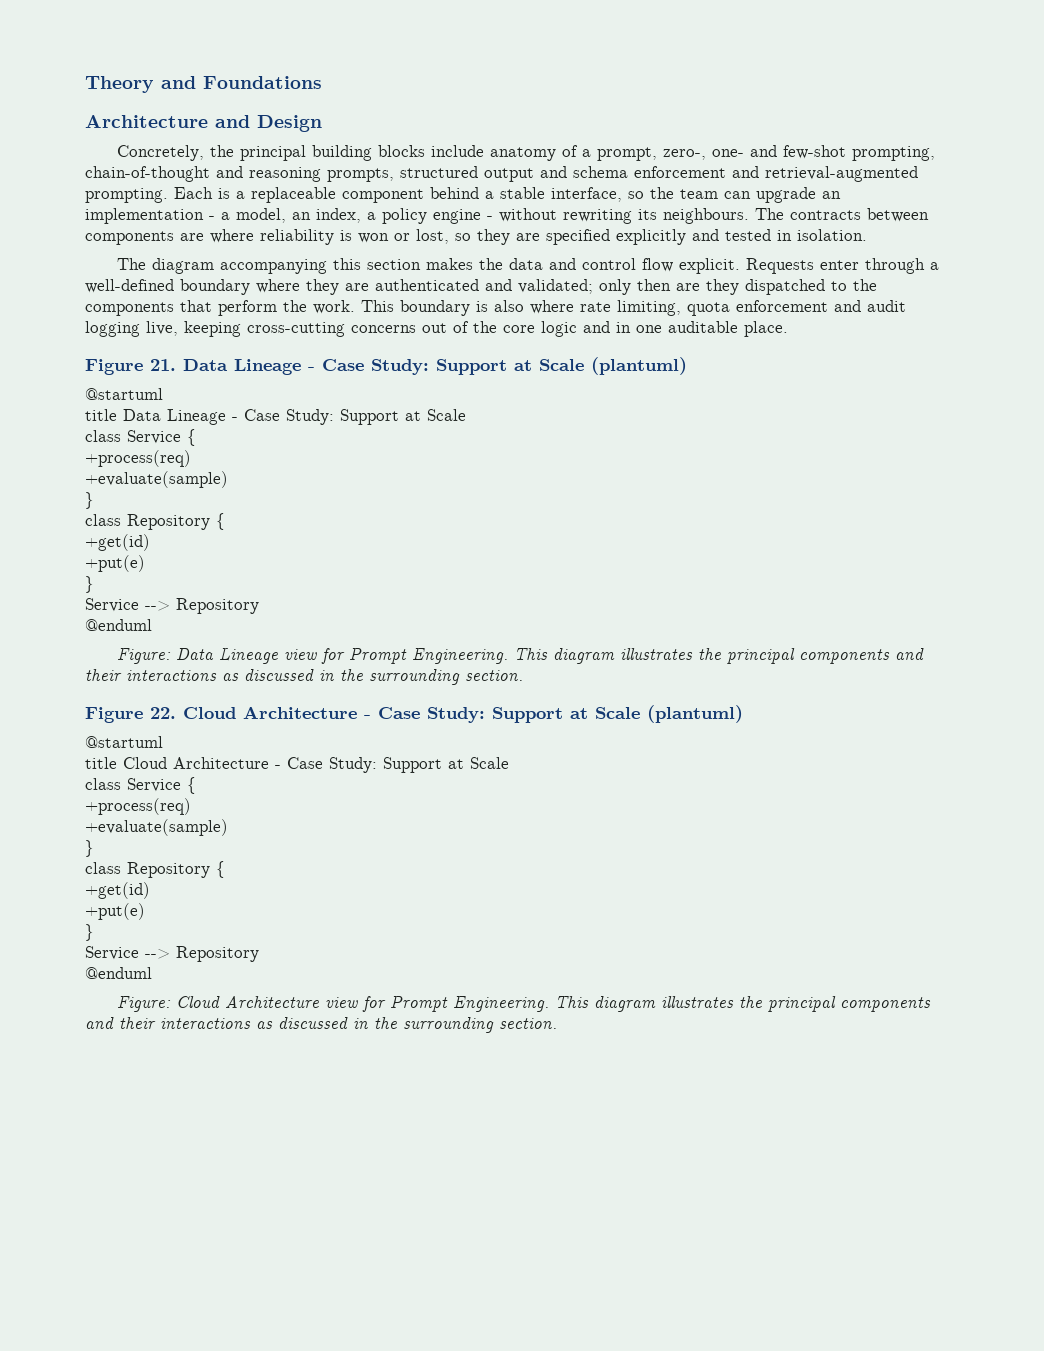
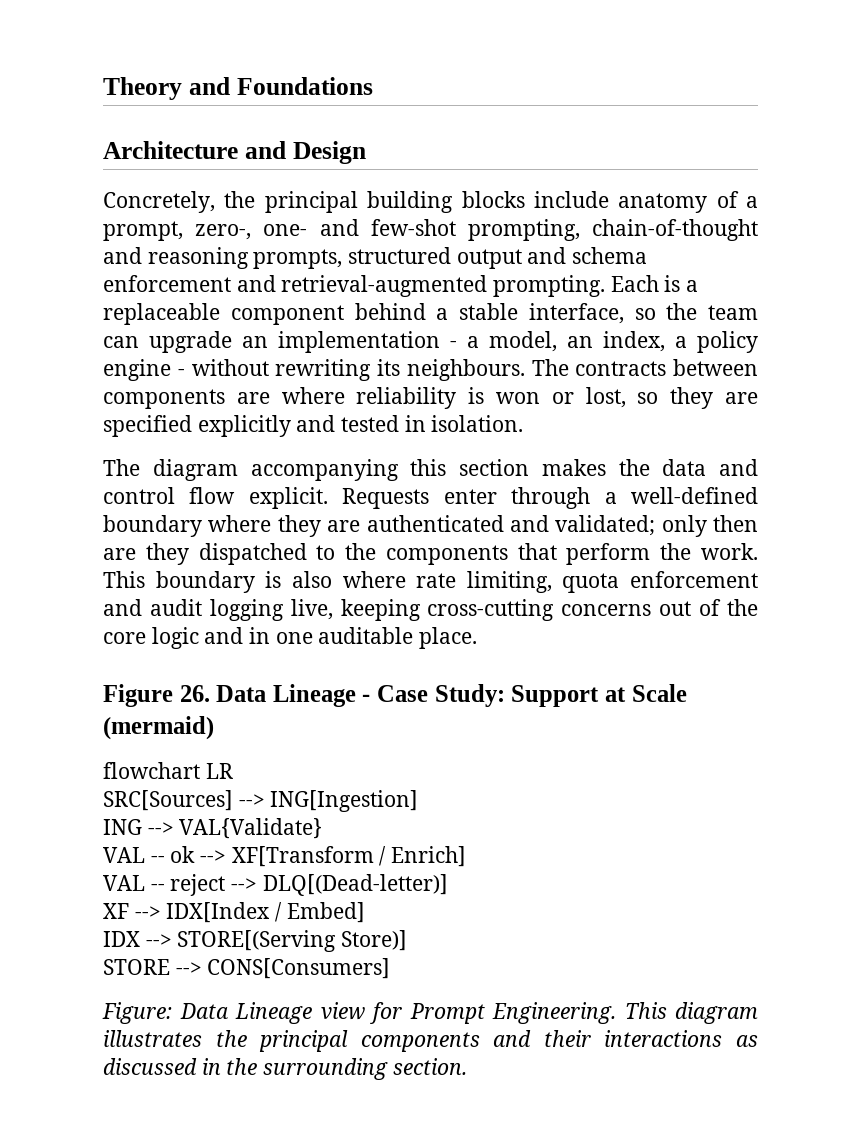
[150,357,687,375] [85,388,163,400] [85,409,466,425] [85,429,196,446] [85,450,191,467] [85,471,228,488] [85,492,94,509] [85,513,225,530] [85,534,150,551] [85,555,145,572] [85,576,94,593] [85,598,259,614] [85,619,152,631] 21. Data Lineage - Case Study: Support at Scale (plantuml) // @startuml // title Data Lineage - Case Study: Support at Scale // class Service { // +process(req) // +evaluate(sample) // } // class Repository { // +get(id) // +put(e) // } // Service --> Repository // @enduml -> [179,684,687,707] [103,716,214,740] [103,762,233,779] [103,790,419,812] [103,818,323,839] [103,846,467,867] [103,874,448,896] [103,902,365,923] [103,930,408,952] [103,958,391,979] 26. Data Lineage - Case Study: Support at Scale (mermaid) // flowchart LR // SRC[Sources] --> ING[Ingestion] // ING --> VAL{Validate} // VAL -- ok --> XF[Transform / Enrich] // VAL -- reject --> DLQ[(Dead-letter)] // XF --> IDX[Index / Embed] // IDX --> STORE[(Serving Store)] // STORE --> CONS[Consumers]
[85,705,743,723] [85,736,163,748] [85,757,509,773] [85,777,196,794] [85,798,191,815] [85,819,228,836] [85,840,94,857] [85,861,225,878] [85,882,150,899] [85,903,145,920] [85,924,94,941] [85,946,259,962] [85,967,152,979] [116,996,931,1012] [85,1017,557,1033] // Figure 22. Cloud Architecture - Case Study: Support at Scale (plantuml) // @startuml // title Cloud Architecture - Case Study: Support at Scale // class Service { // +process(req) // +evaluate(sample) // } // class Repository { // +get(id) // +put(e) // } // Service --> Repository // @enduml // Figure: Cloud Architecture view for Prompt Engineering. This diagram illustrates the principal components and their interactions as discussed in the surrounding section. -> (467, 1066) none

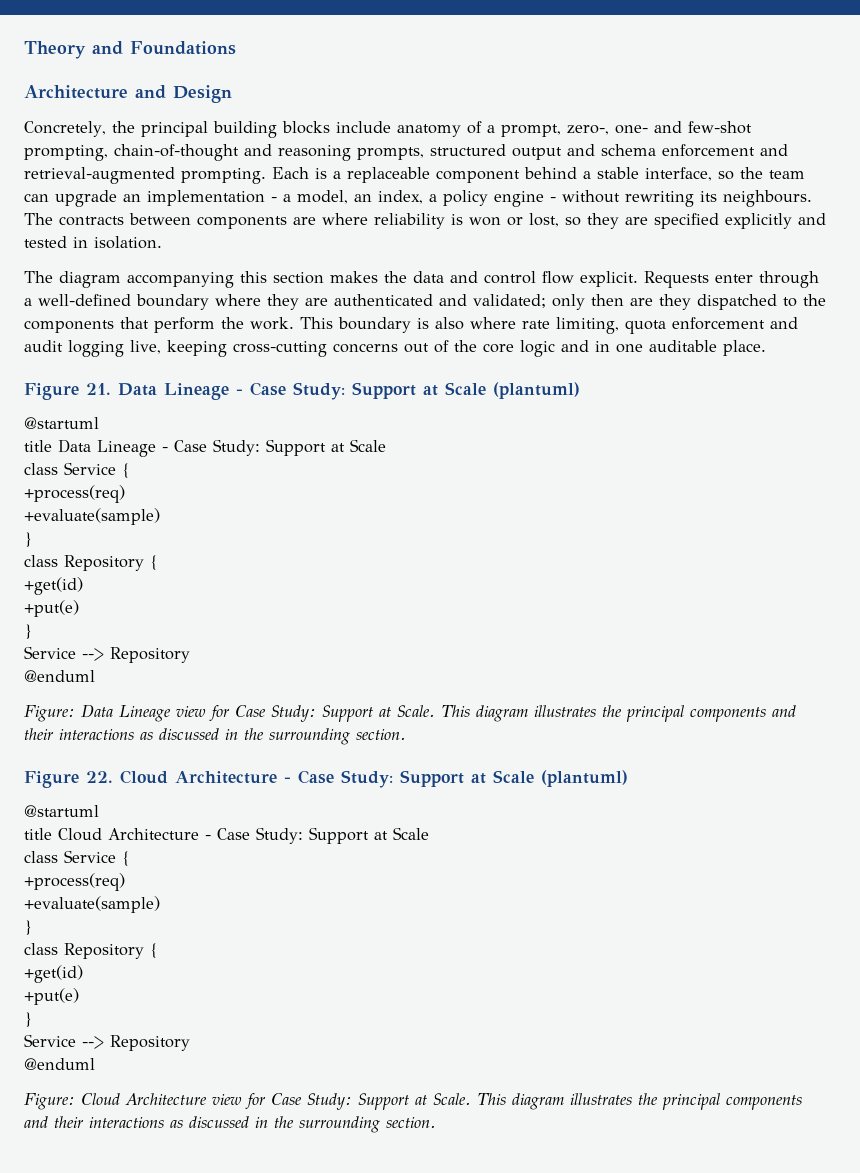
[179,684,687,707] [103,716,214,740] [103,762,233,779] [103,790,419,812] [103,818,323,839] [103,846,467,867] [103,874,448,896] [103,902,365,923] [103,930,408,952] [103,958,391,979] 26. Data Lineage - Case Study: Support at Scale (mermaid) // flowchart LR // SRC[Sources] --> ING[Ingestion] // ING --> VAL{Validate} // VAL -- ok --> XF[Transform / Enrich] // VAL -- reject --> DLQ[(Dead-letter)] // XF --> IDX[Index / Embed] // IDX --> STORE[(Serving Store)] // STORE --> CONS[Consumers] -> [86,382,580,400] [24,417,99,429] [24,439,386,457] [24,462,130,478] [24,485,125,503] [24,508,160,525] [24,532,32,547] [24,555,158,571] [24,577,83,595] [24,600,79,617] [24,624,32,639] [24,646,190,663] [24,670,95,682] 21. Data Lineage - Case Study: Support at Scale (plantuml) // @startuml // title Data Lineage - Case Study: Support at Scale // class Service { // +process(req) // +evaluate(sample) // } // class Repository { // +get(id) // +put(e) // } // Service --> Repository // @enduml
[409,1002,616,1024] Prompt Engineering. -> [235,705,435,722] Case Study: Support at Scale.
(467, 1066) none -> [24,770,628,788] [24,805,99,817] [24,827,429,844] [24,850,130,866] [24,873,125,891] [24,896,160,913] [24,920,32,935] [24,943,158,959] [24,965,83,983] [24,988,79,1005] [24,1012,32,1027] [24,1034,190,1051] [24,1058,95,1070] [24,1093,802,1110] [24,1116,436,1133] // Figure 22. Cloud Architecture - Case Study: Support at Scale (plantuml) // @startuml // title Cloud Architecture - Case Study: Support at Scale // class Service { // +process(req) // +evaluate(sample) // } // class Repository { // +get(id) // +put(e) // } // Service --> Repository // @enduml // Figure: Cloud Architecture view for Case Study: Support at Scale. This diagram illustrates the principal components and their interactions as discussed in the surrounding section.

